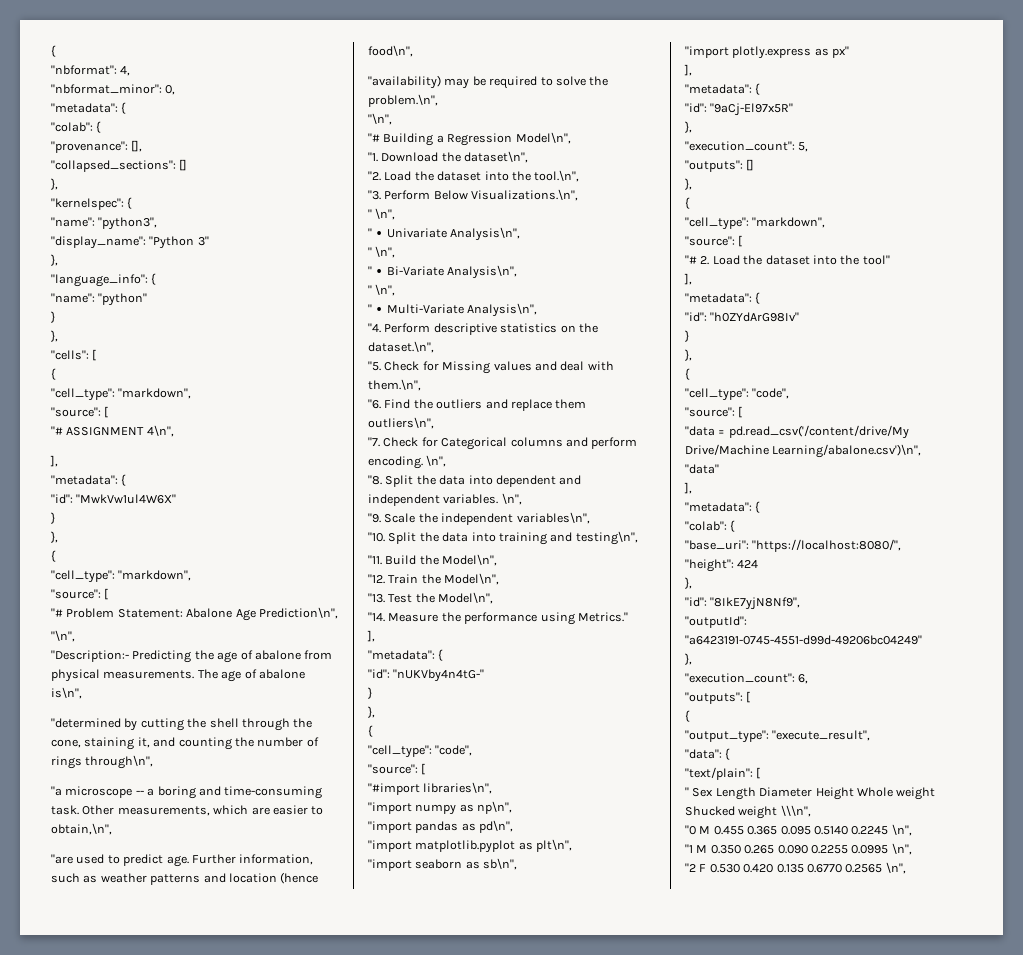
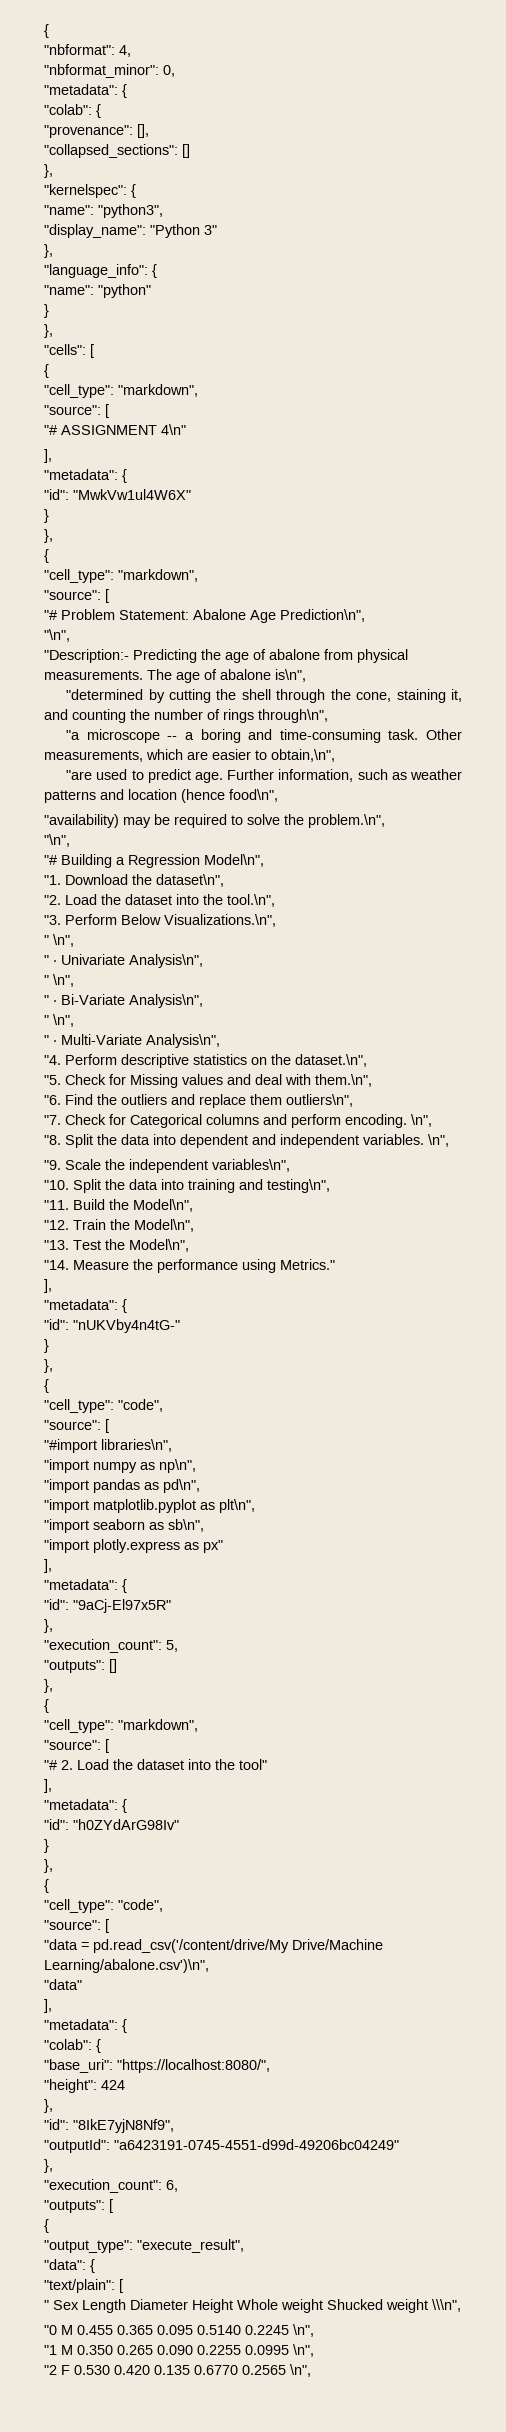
[146,425,174,437] 4\n", -> [161,424,186,435] 4\n"

